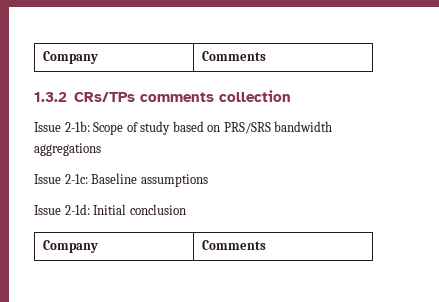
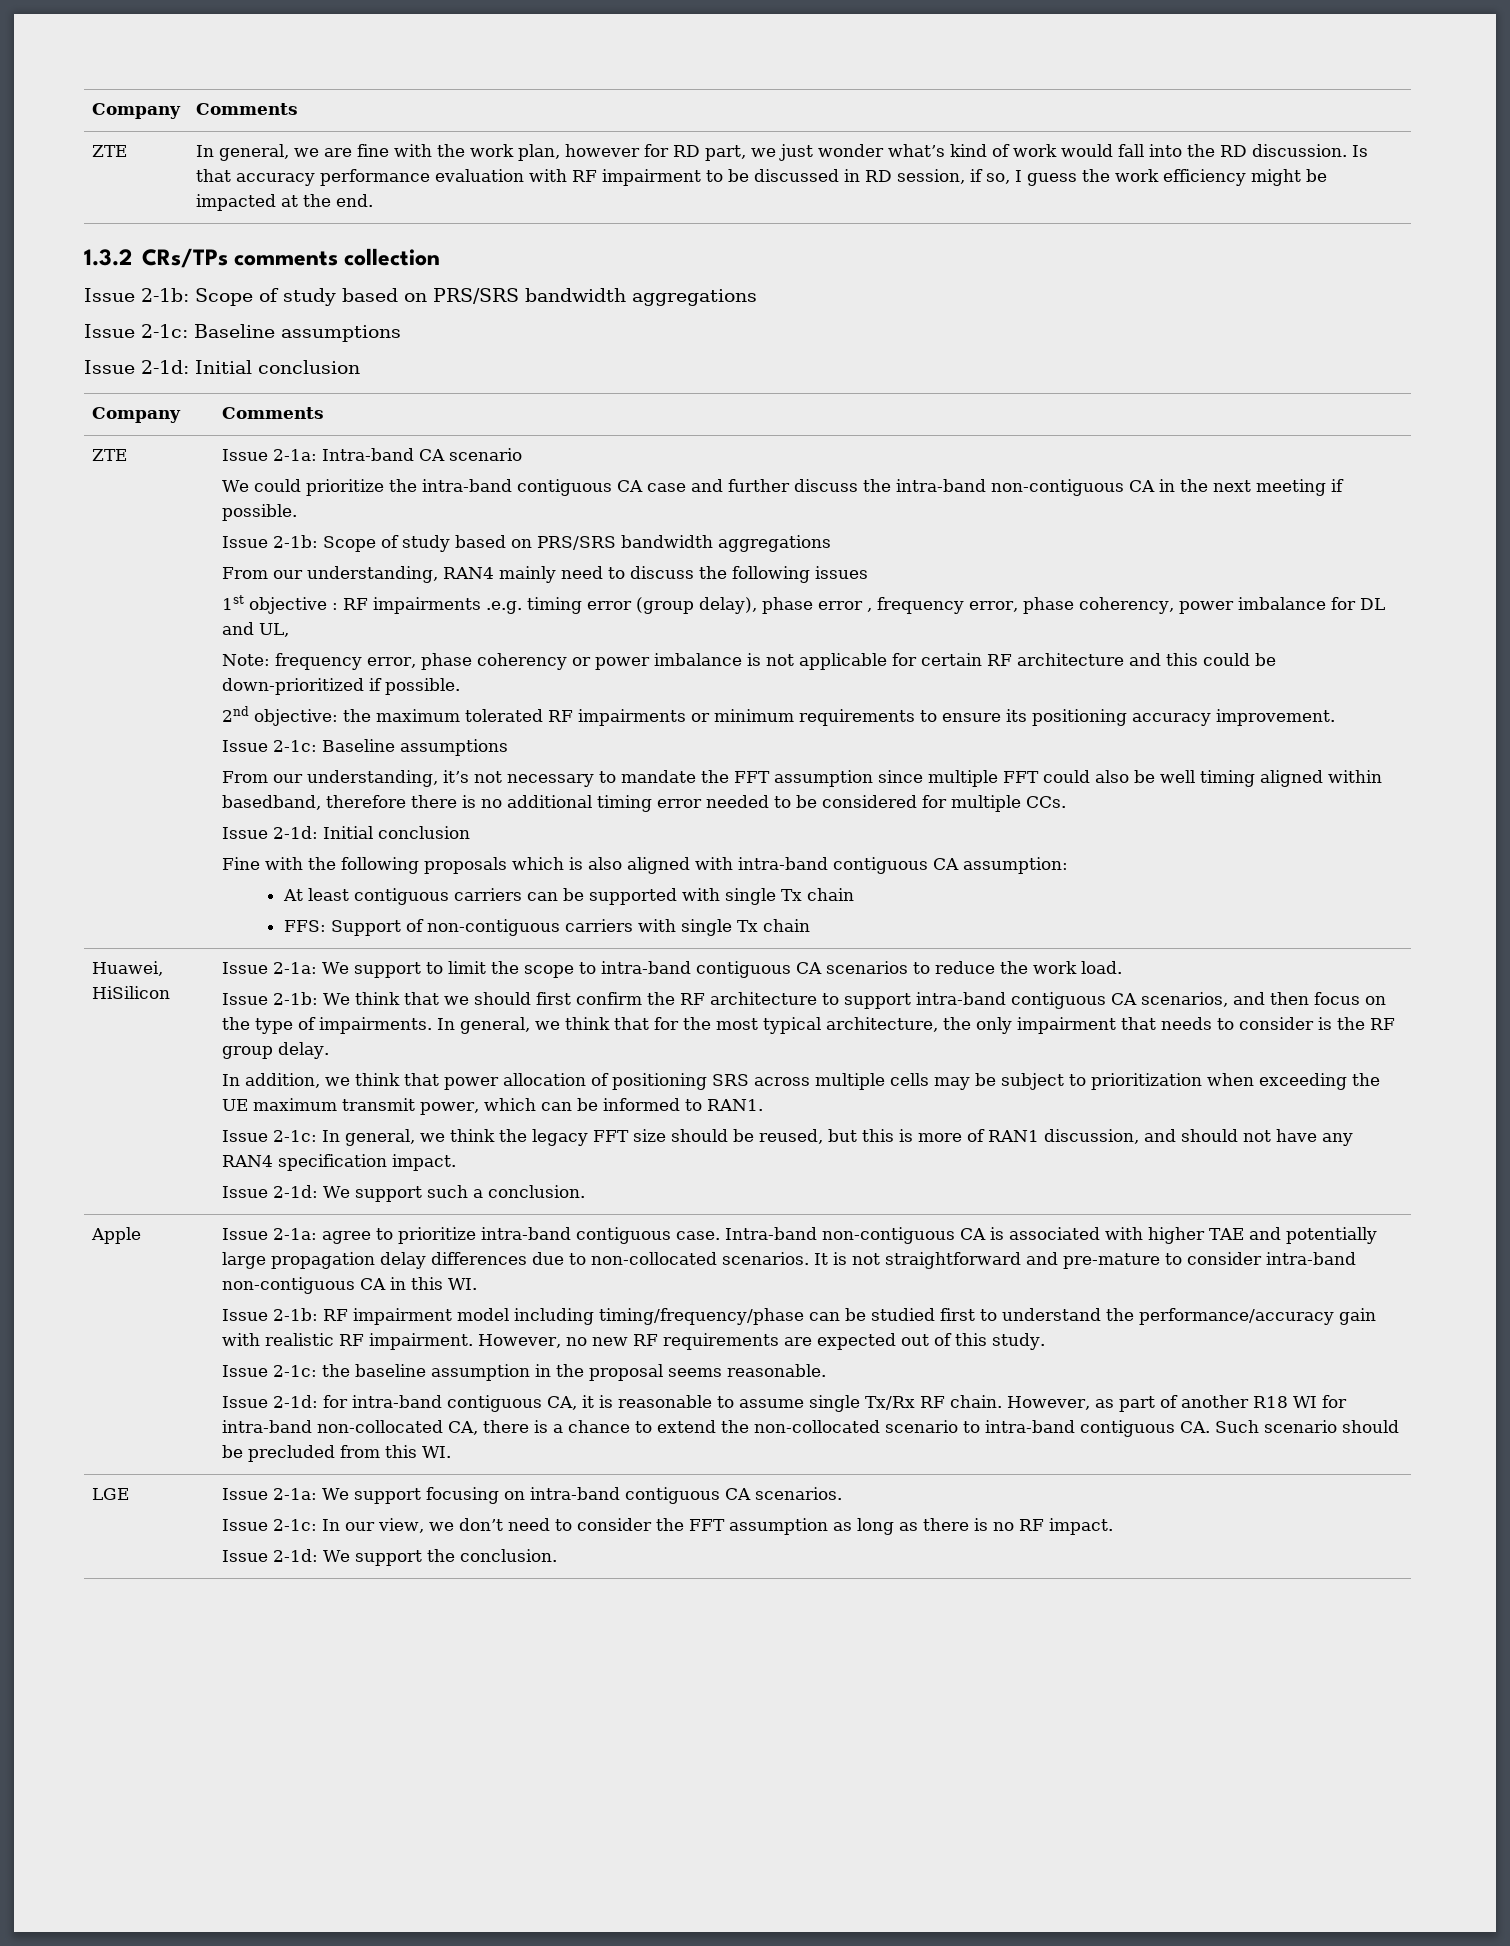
[43,51,99,64] [202,51,267,61] Company | Comments -> [91,103,181,119] [195,103,298,115] [91,145,127,157] [195,144,1368,161] [195,169,1327,186] [195,194,373,211] Company | Comments // ZTE | In general, we are fine with the work plan, however for RD part, we just wonder what’s kind of work would fall into the RD discussion. Is that accuracy performance evaluation with RF impairment to be discussed in RD session, if so, I guess the work efficiency might be impacted at the end.
(267, 245) none -> [91,449,127,461] [221,448,522,461] [221,479,1344,496] [221,504,297,521] [221,535,831,552] [221,566,868,583] [221,595,1385,614] [221,622,289,637] [221,653,1276,670] [221,678,460,695] [221,706,1335,726] [221,739,508,756] [221,770,1382,787] [221,795,1066,812] [221,826,470,839] [221,857,1068,874] [282,888,854,905] [283,919,810,936] [91,961,163,976] [91,986,170,999] [221,961,1122,978] [221,992,1386,1009] [221,1017,1395,1034] [221,1042,329,1059] [221,1073,1380,1090] [221,1098,763,1115] [221,1129,1353,1146] [221,1154,456,1171] [221,1185,585,1202] [90,1227,141,1244] [221,1227,1377,1244] [221,1252,1356,1269] [221,1277,477,1294] [221,1308,1376,1325] [221,1333,1045,1350] [221,1364,826,1381] [221,1395,1347,1412] [221,1420,1399,1437] [221,1445,451,1462] [91,1488,129,1500] [221,1487,842,1504] [221,1518,1113,1535] [221,1549,557,1566] // ZTE | Issue 2-1a: Intra-band CA scenario // We could prioritize the intra-band contiguous CA case and further discuss the intra-band non-contiguous CA in the next meeting if possible. // Issue 2-1b: Scope of study based on PRS/SRS bandwidth aggregations // From our understanding, RAN4 mainly need to discuss the following issues // 1st objective : RF impairments .e.g. timing error (group delay), phase error , frequency error, phase coherency, power imbalance for DL and UL, // Note: frequency error, phase coherency or power imbalance is not applicable for certain RF architecture and this could be down-prioritized if possible. // 2nd objective: the maximum tolerated RF impairments or minimum requirements to ensure its positioning accuracy improvement. // Issue 2-1c: Baseline assumptions // From our understanding, it’s not necessary to mandate the FFT assumption since multiple FFT could also be well timing aligned within basedband, therefore there is no additional timing error needed to be considered for multiple CCs. // Issue 2-1d: Initial conclusion // Fine with the following proposals which is also aligned with intra-band contiguous CA assumption: // At least contiguous carriers can be supported with single Tx chain // FFS: Support of non-contiguous carriers with single Tx chain // Huawei, HiSilicon | Issue 2-1a: We support to limit the scope to intra-band contiguous CA scenarios to reduce the work load. // Issue 2-1b: We think that we should first confirm the RF architecture to support intra-band contiguous CA scenarios, and then focus on the type of impairments. In general, we think that for the most typical architecture, the only impairment that needs to consider is the RF group delay. // In addition, we think that power allocation of positioning SRS across multiple cells may be subject to prioritization when exceeding the UE maximum transmit power, which can be informed to RAN1. // Issue 2-1c: In general, we think the legacy FFT size should be reused, but this is more of RAN1 discussion, and should not have any RAN4 specification impact. // Issue 2-1d: We support such a conclusion. // Apple | Issue 2-1a: agree to prioritize intra-band contiguous case. Intra-band non-contiguous CA is associated with higher TAE and potentially large propagation delay differences due to non-collocated scenarios. It is not straightforward and pre-mature to consider intra-band non-contiguous CA in this WI. // Issue 2-1b: RF impairment model including timing/frequency/phase can be studied first to understand the performance/accuracy gain with realistic RF impairment. However, no new RF requirements are expected out of this study. // Issue 2-1c: the baseline assumption in the proposal seems reasonable. // Issue 2-1d: for intra-band contiguous CA, it is reasonable to assume single Tx/Rx RF chain. However, as part of another R18 WI for intra-band non-collocated CA, there is a chance to extend the non-collocated scenario to intra-band contiguous CA. Such scenario should be precluded from this WI. // LGE | Issue 2-1a: We support focusing on intra-band contiguous CA scenarios. // Issue 2-1c: In our view, we don’t need to consider the FFT assumption as long as there is no RF impact. // Issue 2-1d: We support the conclusion.

